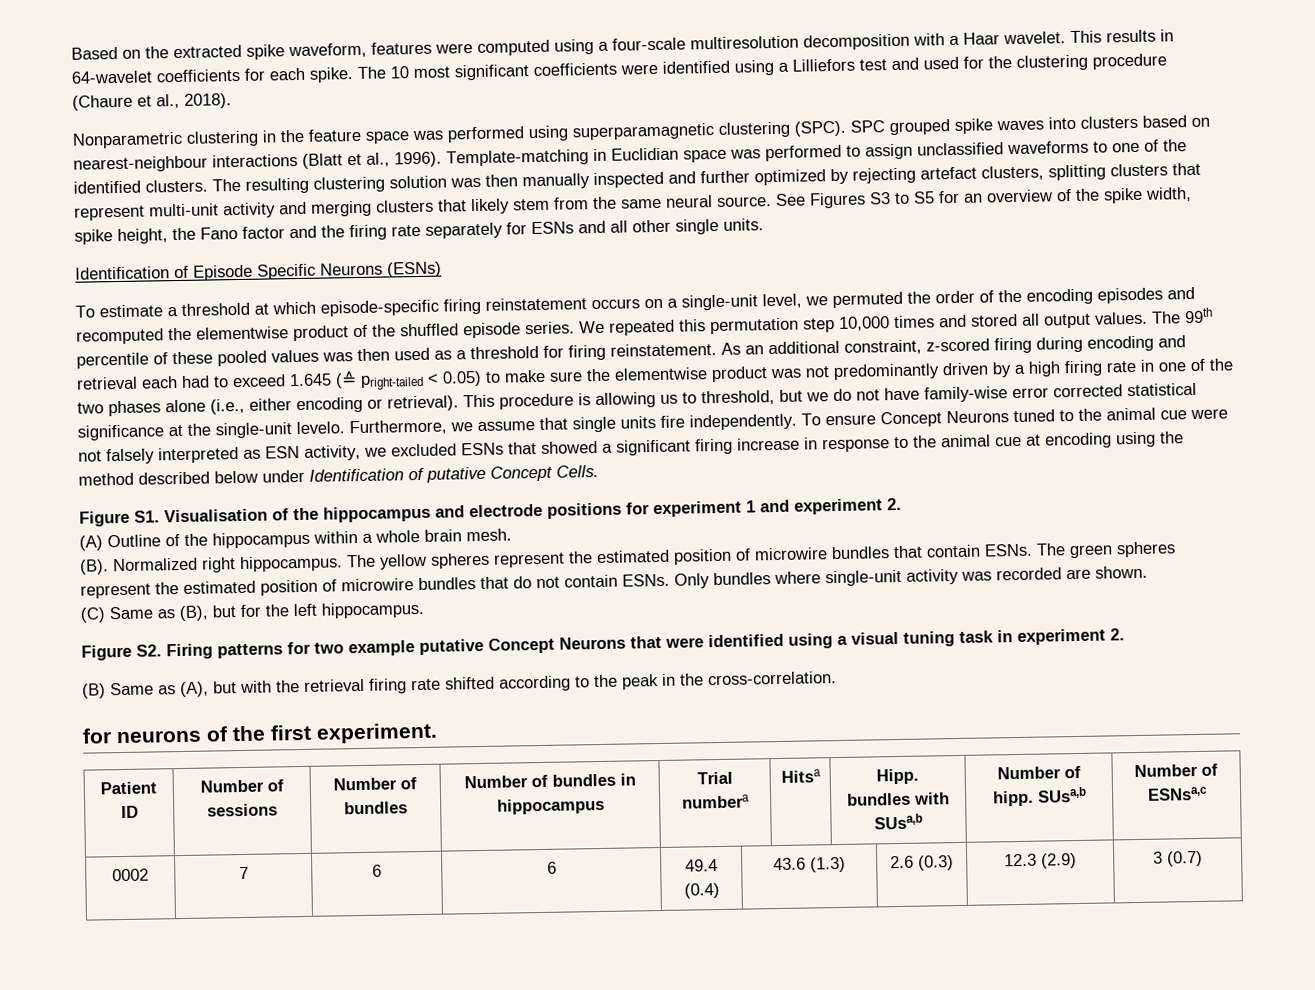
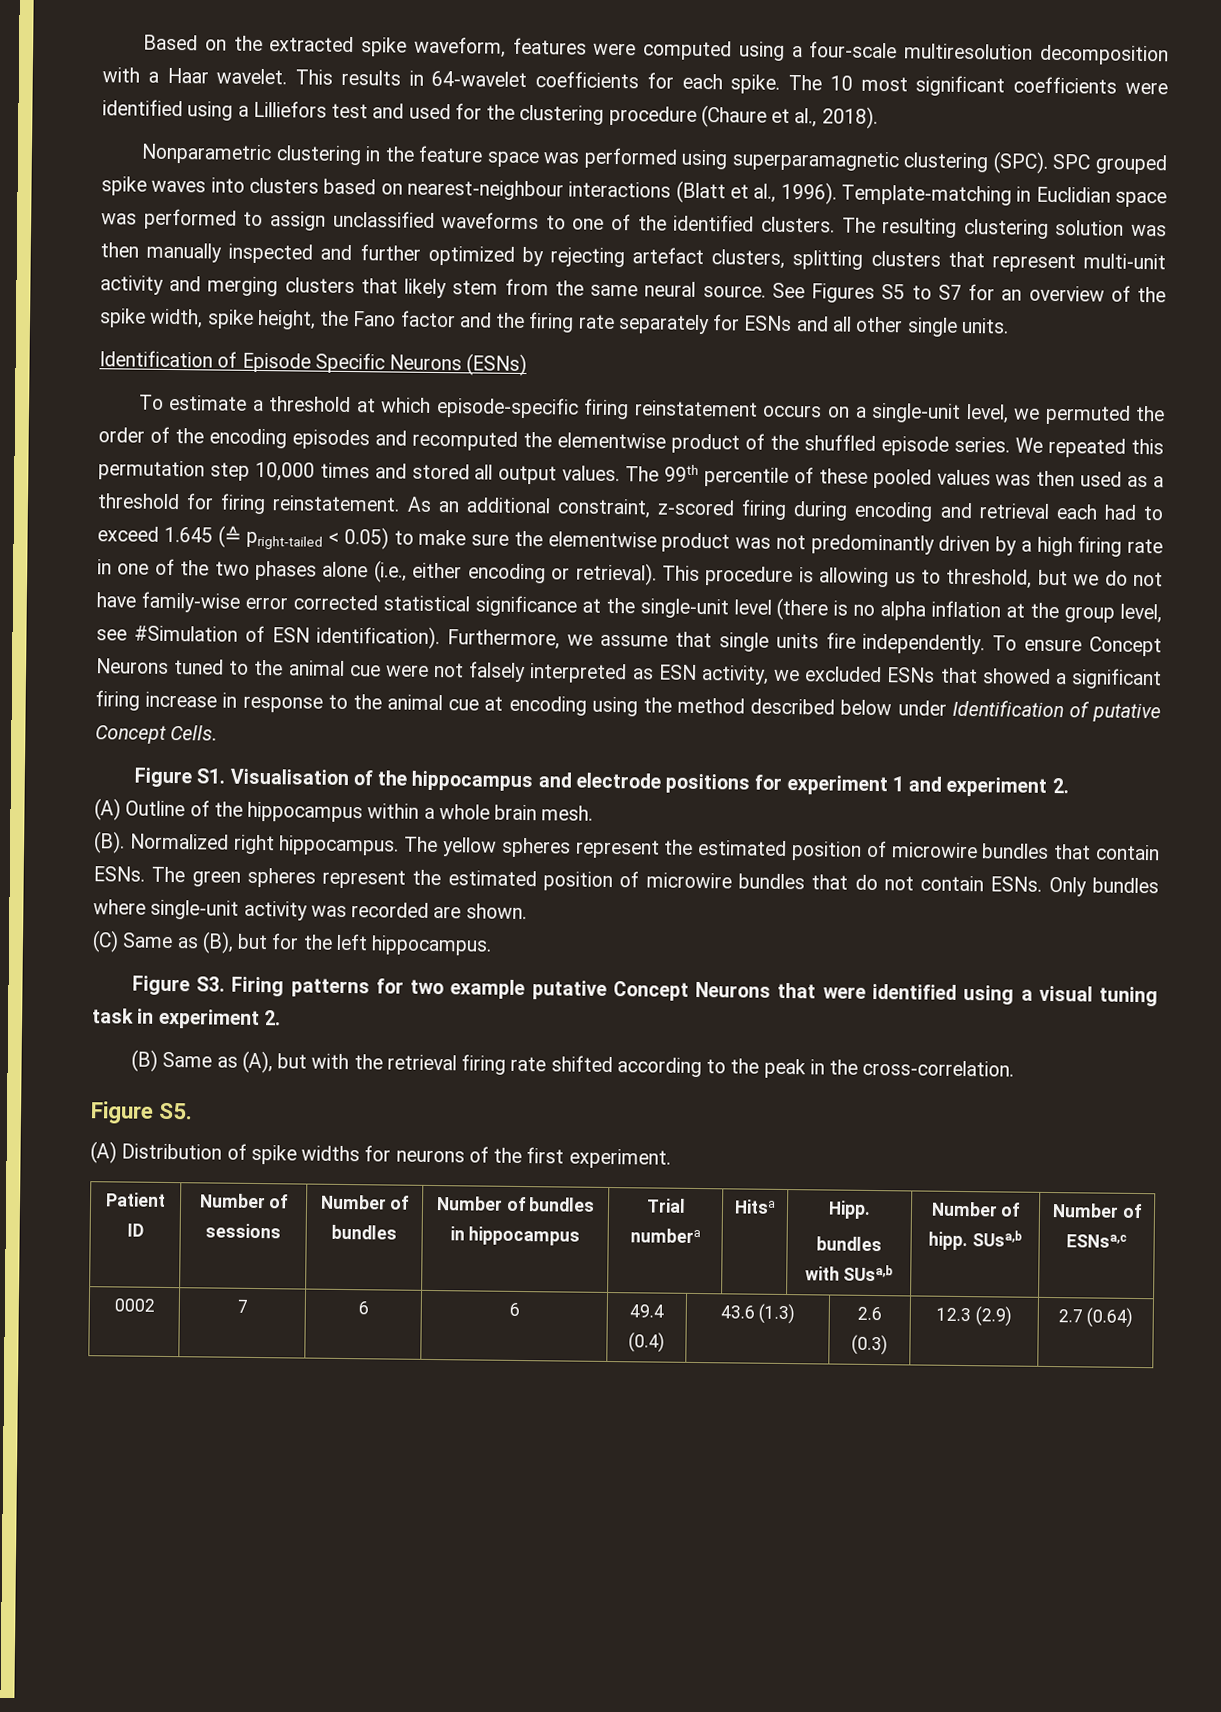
[869,191,935,205] S3 to S5 -> [881,284,962,300] S5 to S7
[296,421,345,435] levelo. -> [733,597,1163,624] [96,625,441,650] level (there is no alpha inflation at the group level, see #Simulation of ESN identification).
[136,644,162,657] S2. -> [196,976,226,992] S3.
(837, 678) none -> [90,1101,194,1124] [90,1141,361,1165] Figure S5. // (A) Distribution of spike widths
[1153,850,1203,867] 3 (0.7) -> [1057,1307,1134,1328] 2.7 (0.64)

